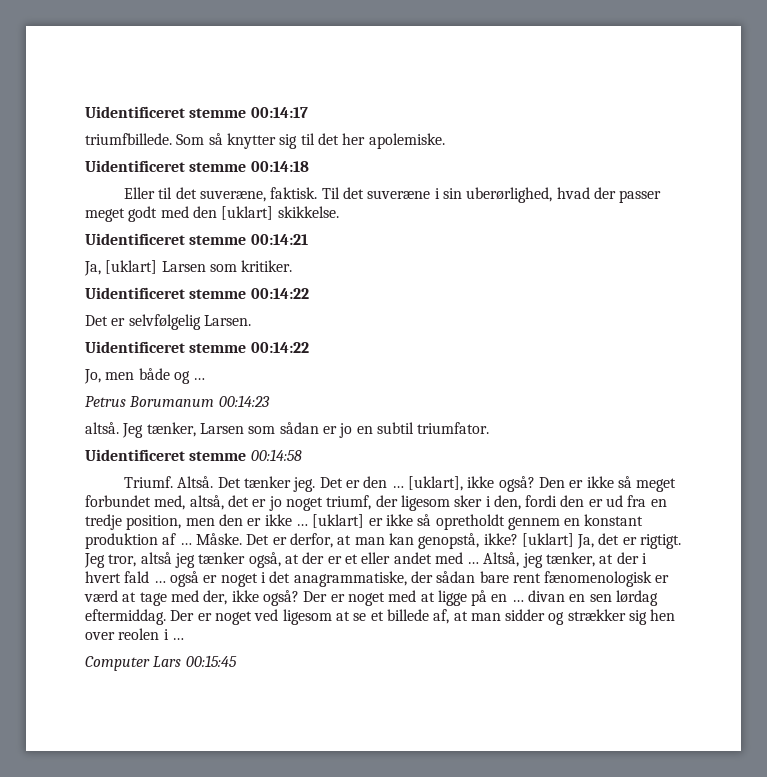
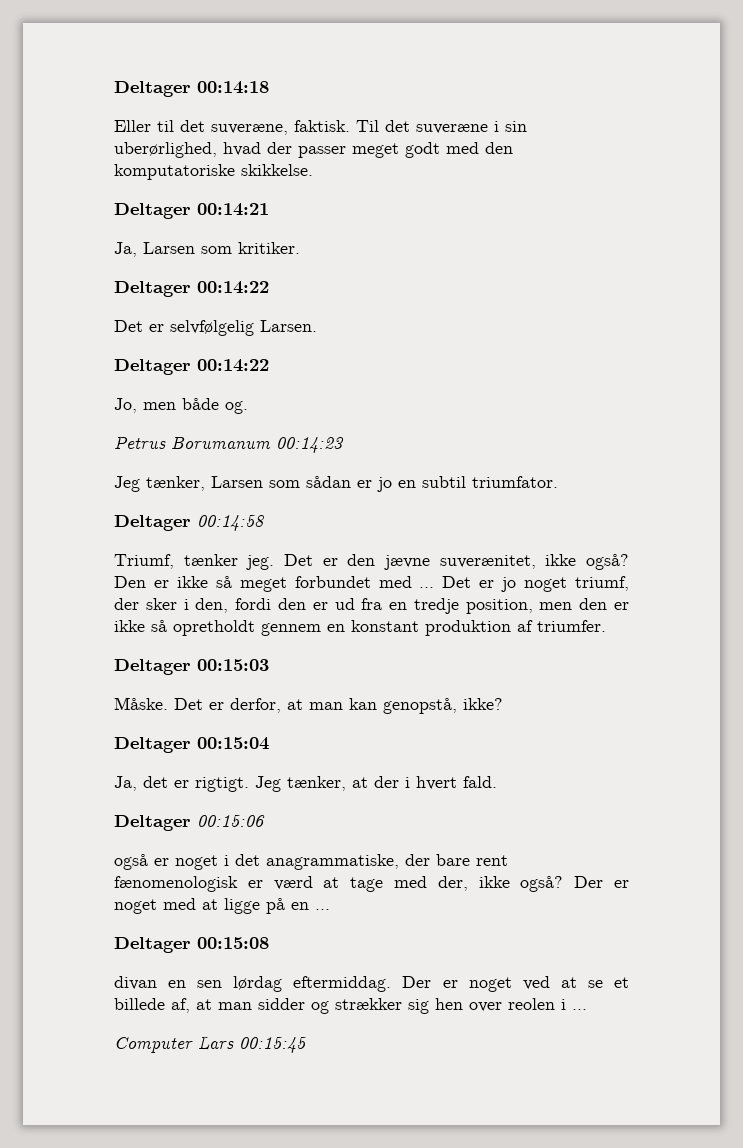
[85,106,308,118] [85,133,445,149] [85,160,247,172] Uidentificeret stemme 00:14:17 // triumfbillede. Som så knytter sig til det her apolemiske. // Uidentificeret stemme -> [114,81,191,97] Deltager
[221,206,274,220] [uklart] -> [114,164,235,180] komputatoriske
[85,233,247,245] Uidentificeret stemme -> [114,203,191,219] Deltager
[105,260,158,274] [uklart] -> (137, 249) none
[85,287,247,299] Uidentificeret stemme -> [114,281,191,297] Deltager
[85,341,247,353] Uidentificeret stemme -> [114,359,191,375] Deltager
[173,371,206,384] og … -> [225,401,248,414] og.
[85,422,119,434] altså. -> (344, 445) none
[85,449,247,461] Uidentificeret stemme -> [114,515,191,531] Deltager
[124,476,241,488] Triumf. Altså. Det -> [114,554,174,569] Triumf,
[391,476,464,491] … [uklart], -> [384,555,536,570] jævne suverænitet,
[154,495,249,510] med, altså, det -> [378,576,472,588] med … Det
[400,495,450,511] ligesom -> (139, 604) none
[295,514,413,528] … [uklart] er ikke -> (145, 626) none
[179,543,192,545] … -> [537,620,606,632] [114,659,269,675] triumfer. // Deltager 00:15:03 //
[521,533,574,547] [uklart] -> [114,737,269,753] // Deltager 00:15:04 //
[108,552,543,568] tror, altså jeg tænker også, at der er et eller andet med … Altså, jeg -> (281, 784) none
[124,571,166,583] fald … -> [463,776,497,788] [114,815,265,831] fald. // Deltager 00:15:06 //
[436,571,476,583] sådan -> (430, 860) none
(524, 601) none -> [114,937,269,953] // Deltager 00:15:08 //
[282,609,332,625] ligesom -> (550, 983) none

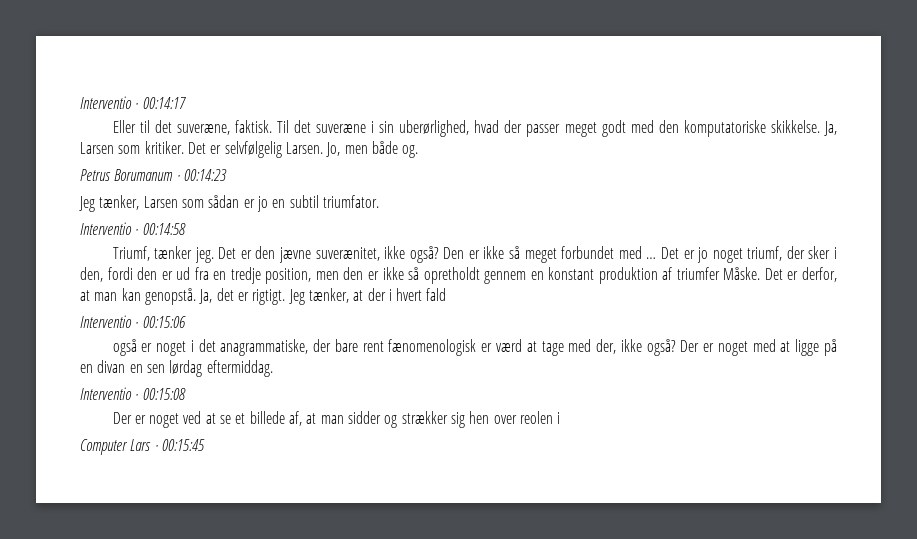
[114,81,269,97] Deltager 00:14:18 -> [80,96,186,109] Interventio · 00:14:17
[114,203,269,219] // Deltager 00:14:21 // -> (820, 126) none
[114,281,269,297] // Deltager 00:14:22 // -> (184, 147) none
[114,359,269,375] // Deltager 00:14:22 // -> (323, 148) none
(271, 443) none -> [176,175,180,181] ·
[114,515,191,531] Deltager -> [80,222,139,235] Interventio ·
[537,620,606,632] [114,659,269,675] triumfer. // Deltager 00:15:03 // -> [676,267,720,280] triumfer
[383,698,503,714] [114,737,269,753] genopstå, ikke? // Deltager 00:15:04 // -> [144,288,196,305] genopstå.
[463,776,497,788] [114,815,191,831] fald. // Deltager -> [426,288,447,301] [80,315,139,328] fald // Interventio ·
[315,909,330,910] [114,937,269,953] … // Deltager 00:15:08 // -> (93, 368) none
(392, 984) none -> [80,387,186,400] // Interventio · 00:15:08 //
[572,1009,587,1010] … -> (561, 418) none
(234, 1043) none -> [154,445,158,451] ·

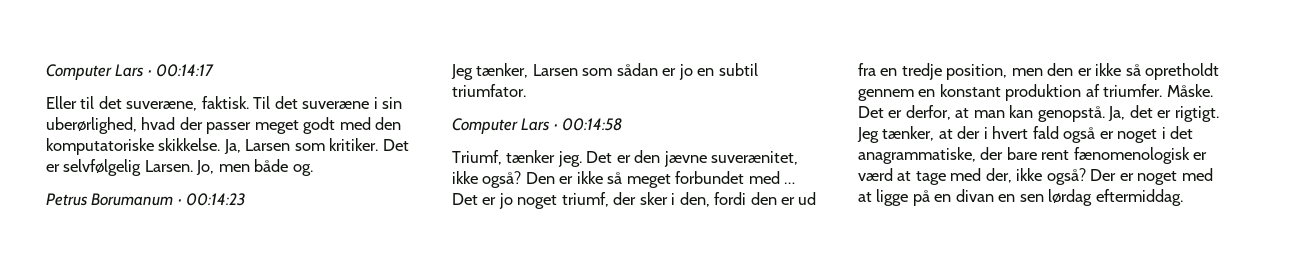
[80,96,132,109] Interventio -> [46,64,145,80] Computer Lars
[80,222,132,235] Interventio -> [452,118,551,134] Computer Lars
[676,267,720,280] triumfer -> [1103,84,1163,97] triumfer.
[80,315,186,328] // Interventio · 00:15:06 // -> (1059, 132) none
[80,387,186,400] [112,411,561,428] [80,439,205,455] // Interventio · 00:15:08 // Der er noget ved at se et billede af, at man sidder og strækker sig hen over reolen i // Computer Lars · 00:15:45 -> (1183, 197) none

